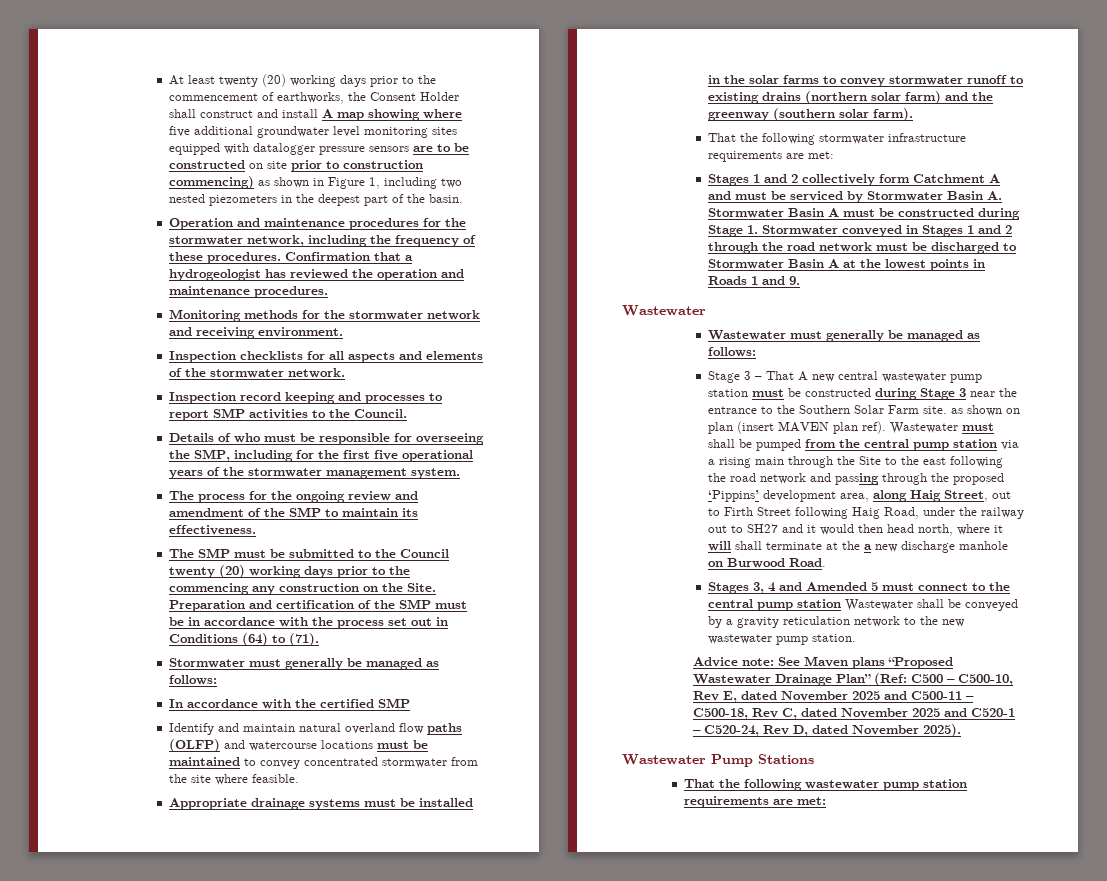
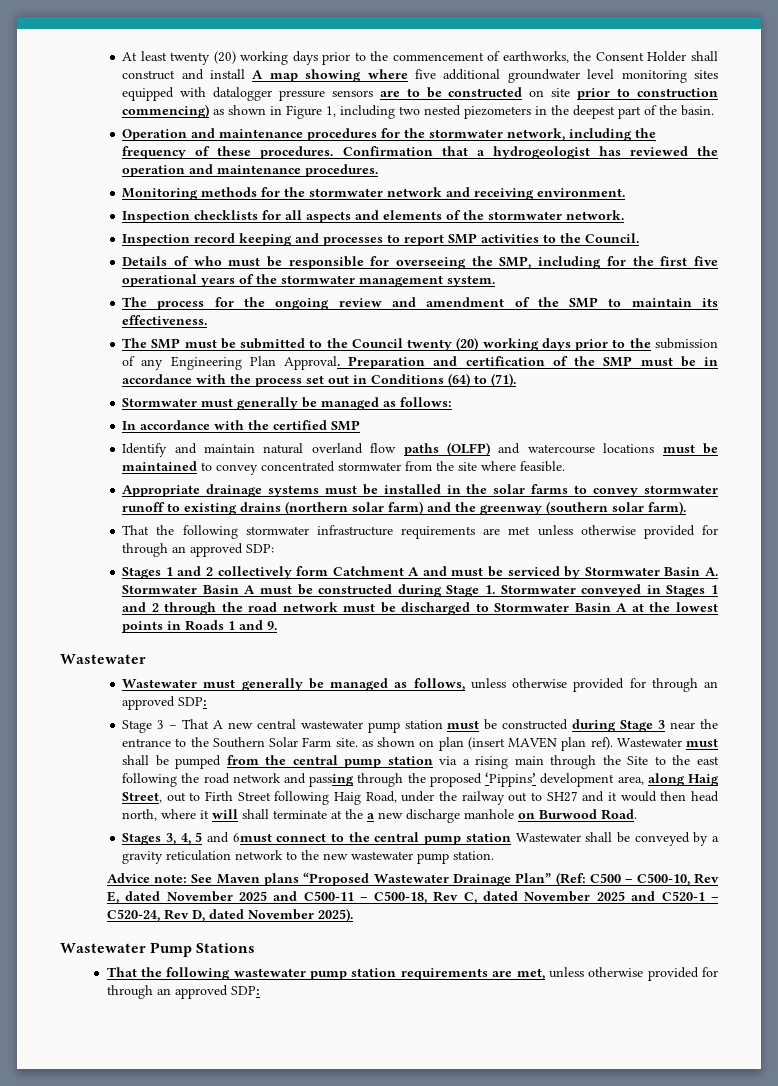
[168,583,436,595] commencing any construction on the Site. -> [654,338,718,349] [122,356,341,370] submission of any Engineering Plan Approval.
[807,151,834,159] met: -> [508,525,718,539] [122,543,275,557] met unless otherwise provided for through an approved SDP:
[707,347,756,357] follows: -> [413,678,718,692] [122,696,208,710] follows, unless otherwise provided for through an approved SDP:
[767,582,914,592] 4 and Amended 5 must -> [180,832,272,845] 4, 5 and 6must
[796,797,826,805] met: -> [516,967,718,981] [106,985,260,999] met, unless otherwise provided for through an approved SDP:

